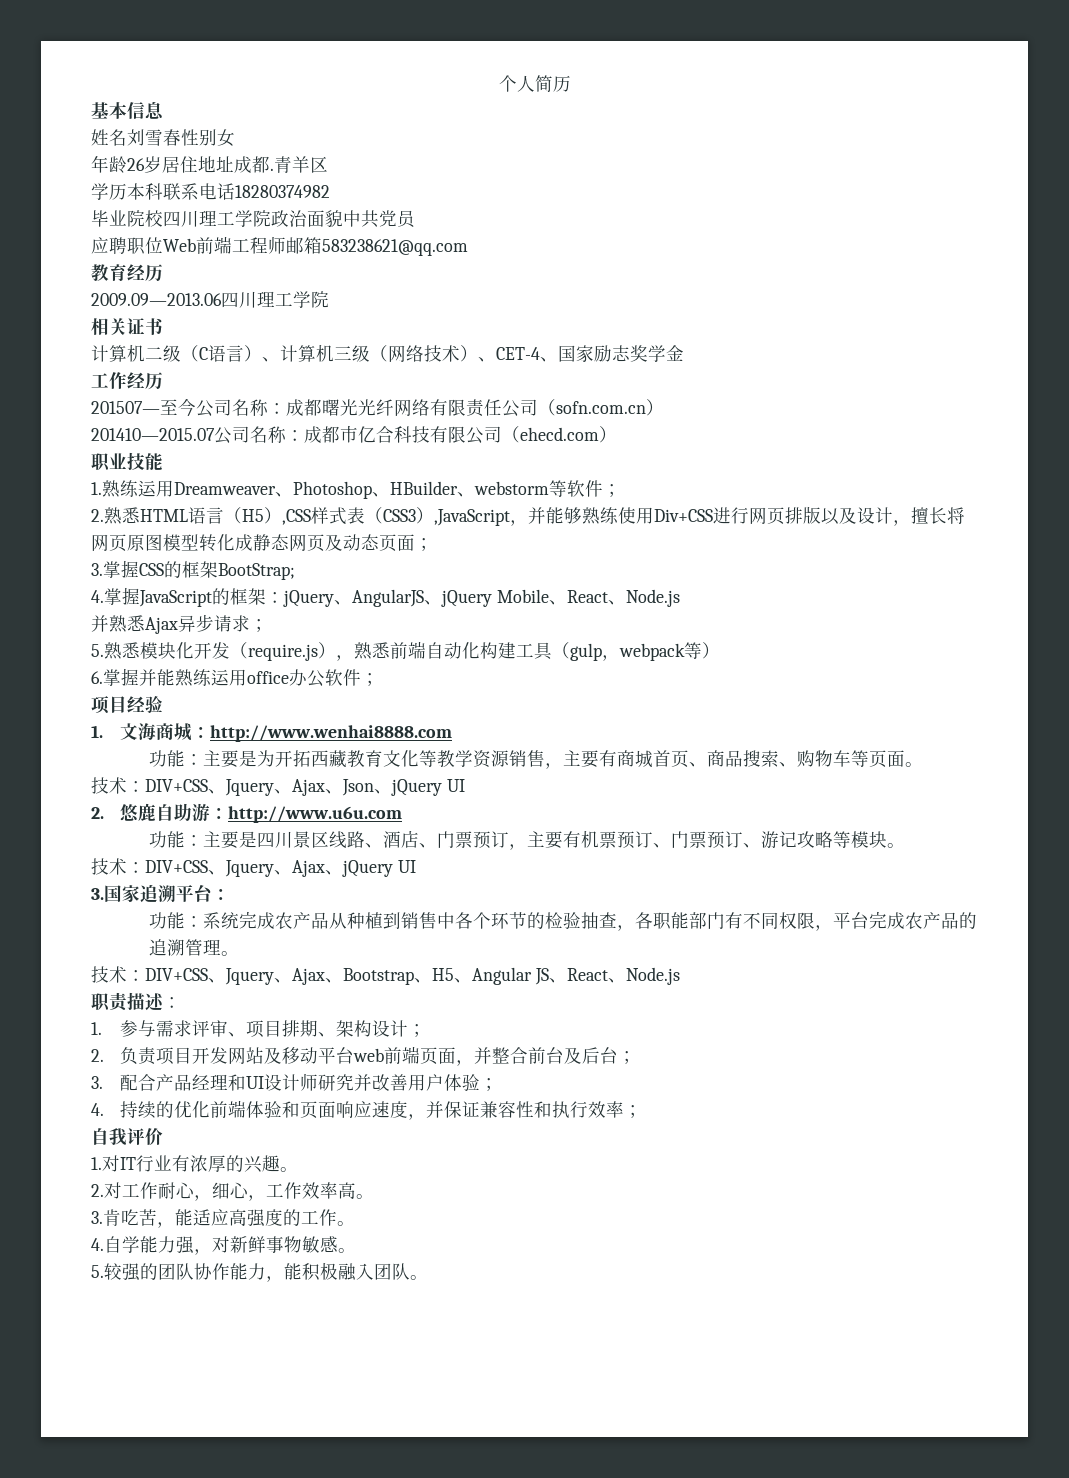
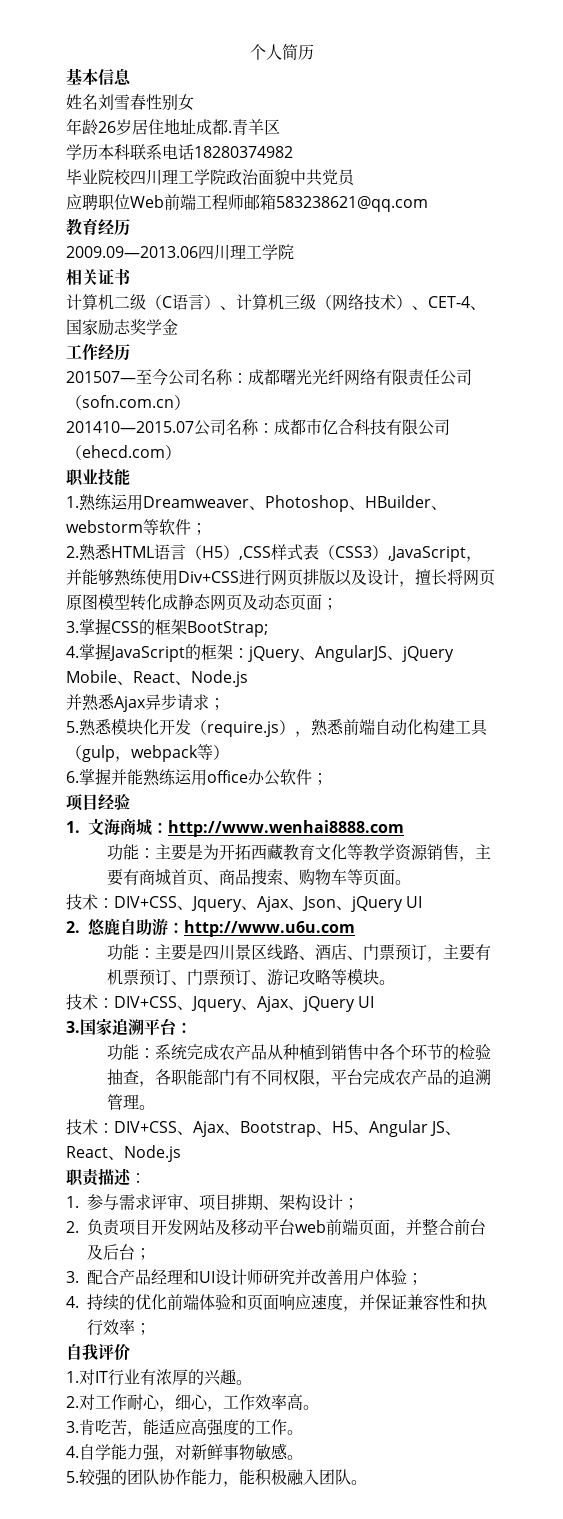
[225,968,292,985] Jquery、 -> (193, 1133) none

